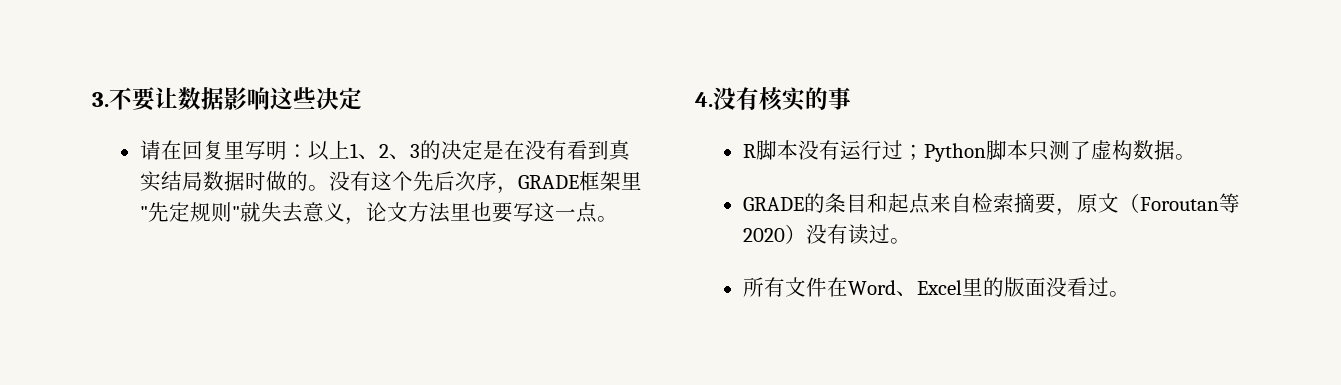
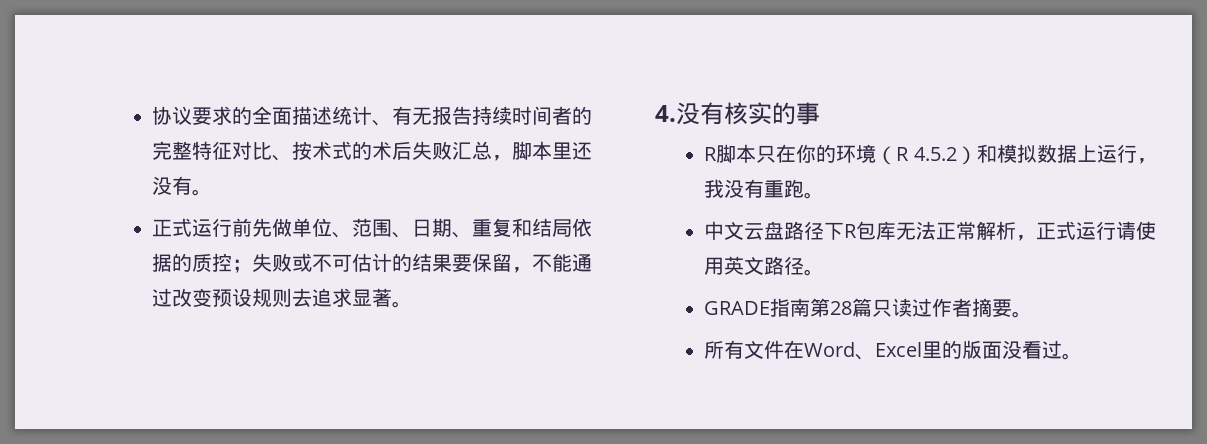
[92,87,362,111] [139,140,630,161] [139,171,642,194] [139,202,597,225] 3.不要让数据影响这些决定 // 请在回复里写明：以上1、2、3的决定是在没有看到真实结局数据时做的。没有这个先后次序，GRADE框架里"先定规则"就失去意义，论文方法里也要写这一点 -> [152,106,593,126] [152,141,593,161] [152,176,213,196] [152,218,593,238] [152,253,593,273] [152,288,393,307] 协议要求的全面描述统计、有无报告持续时间者的完整特征对比、按术式的术后失败汇总，脚本里还没有。 // 正式运行前先做单位、范围、日期、重复和结局依据的质控；失败或不可估计的结果要保留，不能通过改变预设规则去追求显著
[797,140,1196,162] [742,193,1240,216] [742,224,890,245] 没有运行过；Python脚本只测了虚构数据。 // GRADE的条目和起点来自检索摘要，原文（Foroutan等2020）没有读过 -> [756,144,1157,165] [704,179,825,199] [704,221,1157,241] [704,256,825,276] [704,298,1013,317] 只在你的环境（R 4.5.2）和模拟数据上运行，我没有重跑。 // 中文云盘路径下R包库无法正常解析，正式运行请使用英文路径。 // GRADE指南第28篇只读过作者摘要

